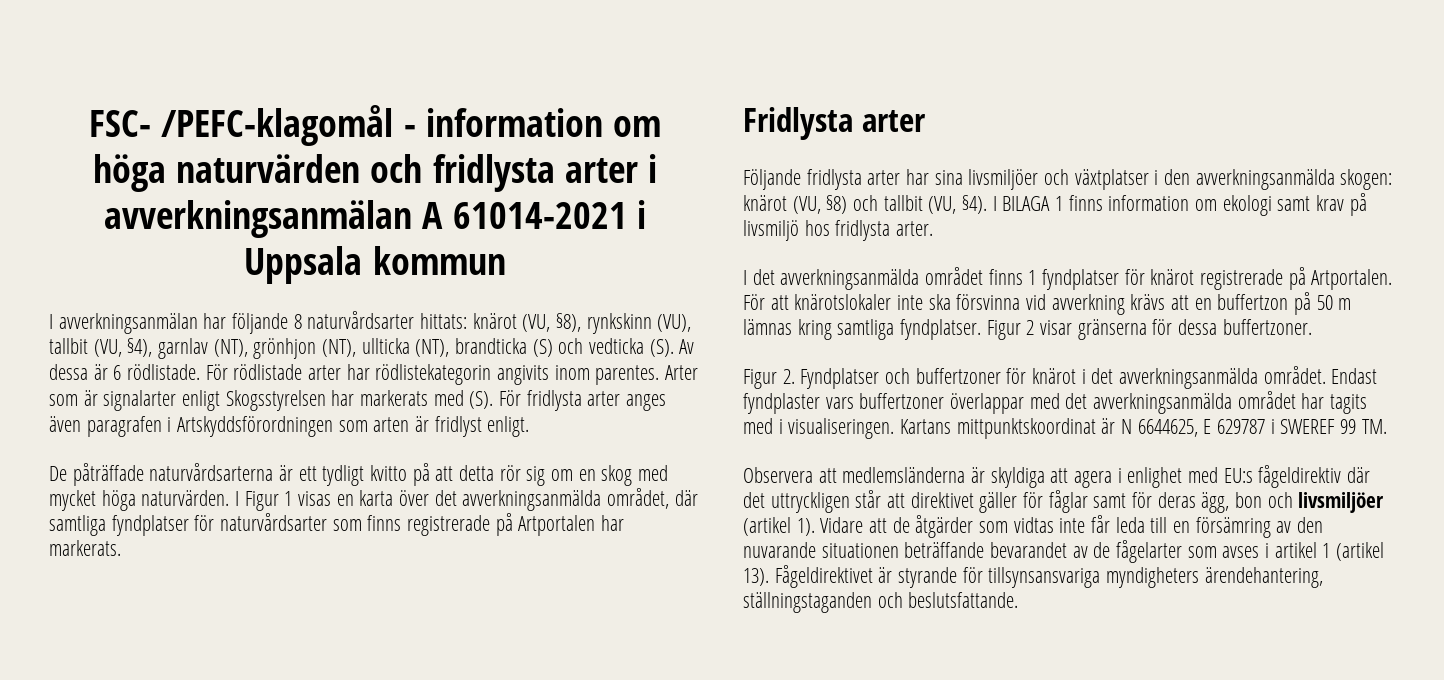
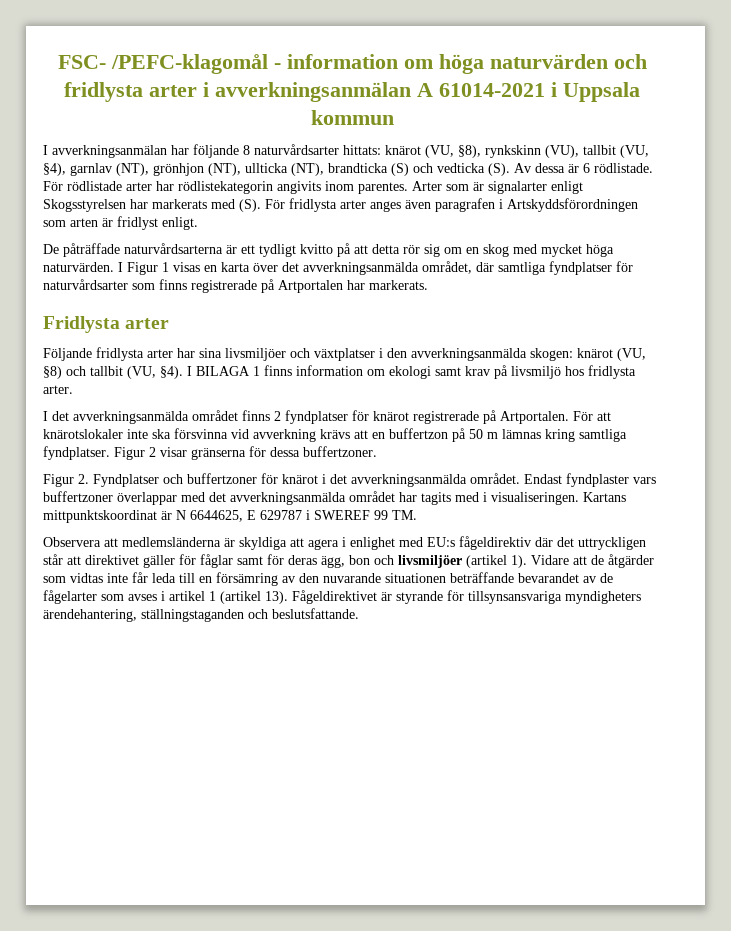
[1028,270,1037,285] 1 -> [274,411,281,421] 2

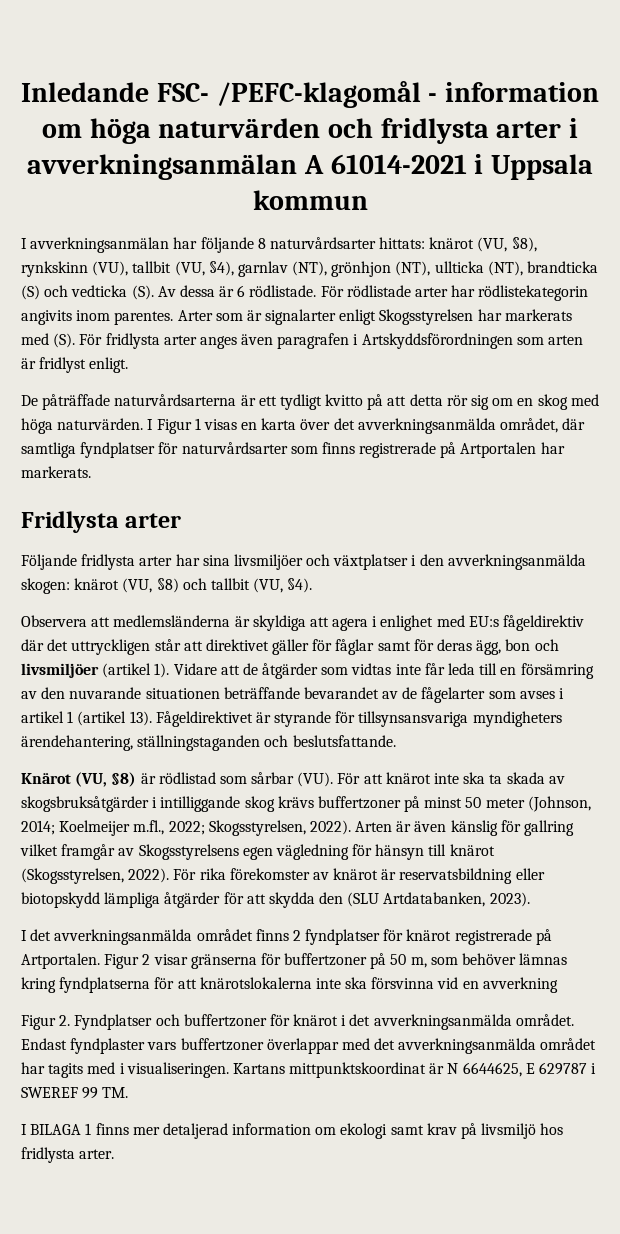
(57, 62) none -> [21,82,150,102] Inledande
[541,244,582,257] mycket -> (599, 400) none
[187,365,636,379] [43,385,73,394] [43,410,611,424] [43,428,627,442] [43,446,377,460] [43,473,656,487] [43,491,626,505] [43,510,417,523] I BILAGA 1 finns information om ekologi samt krav på livsmiljö hos fridlysta arter. // I det avverkningsanmälda området finns 2 fyndplatser för knärot registrerade på Artportalen. För att knärotslokaler inte ska försvinna vid avverkning krävs att en buffertzon på 50 m lämnas kring samtliga fyndplatser. Figur 2 visar gränserna för dessa buffertzoner. // Figur 2. Fyndplatser och buffertzoner för knärot i det avverkningsanmälda området. Endast fyndplaster vars buffertzoner överlappar med det avverkningsanmälda området har tagits med i visualiseringen. Kartans mittpunktskoordinat är N 6644625, E 629787 i SWEREF 99 TM. -> (313, 585) none
(359, 613) none -> [21,772,565,787] [21,796,591,812] [21,820,575,836] [20,844,495,860] [21,868,545,884] [21,892,530,908] [21,929,552,945] [21,953,568,969] [21,977,558,993] [21,1014,574,1030] [21,1038,597,1054] [21,1062,597,1078] [21,1087,129,1099] [21,1123,564,1139] [21,1147,115,1163] // Knärot (VU, §8) är rödlistad som sårbar (VU). För att knärot inte ska ta skada av skogsbruksåtgärder i intilliggande skog krävs buffertzoner på minst 50 meter (Johnson, 2014; Koelmeijer m.fl., 2022; Skogsstyrelsen, 2022). Arten är även känslig för gallring vilket framgår av Skogsstyrelsens egen vägledning för hänsyn till knärot (Skogsstyrelsen, 2022). För rika förekomster av knärot är reservatsbildning eller biotopskydd lämpliga åtgärder för att skydda den (SLU Artdatabanken, 2023). // I det avverkningsanmälda området finns 2 fyndplatser för knärot registrerade på Artportalen. Figur 2 visar gränserna för buffertzoner på 50 m, som behöver lämnas kring fyndplatserna för att knärotslokalerna inte ska försvinna vid en avverkning // Figur 2. Fyndplatser och buffertzoner för knärot i det avverkningsanmälda området. Endast fyndplaster vars buffertzoner överlappar med det avverkningsanmälda området har tagits med i visualiseringen. Kartans mittpunktskoordinat är N 6644625, E 629787 i SWEREF 99 TM. // I BILAGA 1 finns mer detaljerad information om ekologi samt krav på livsmiljö hos fridlysta arter.

